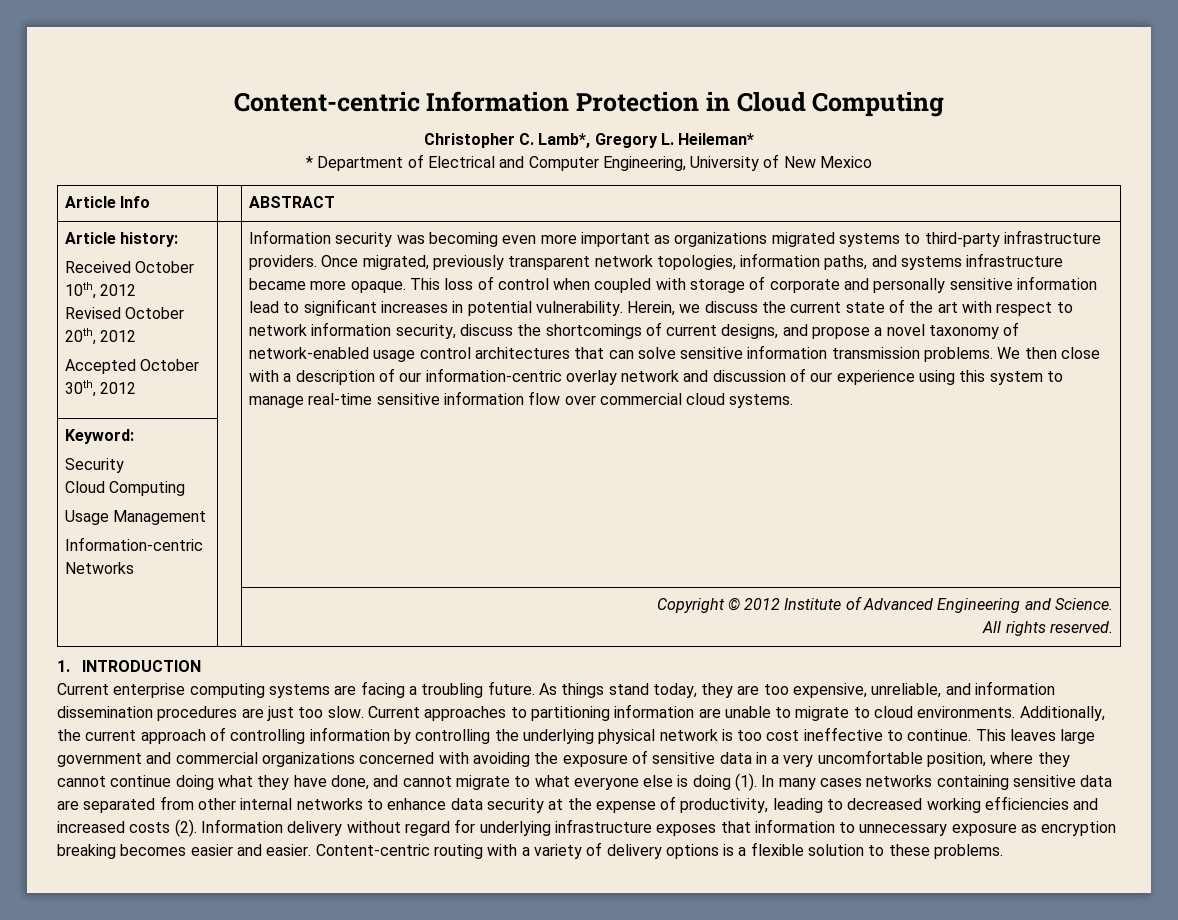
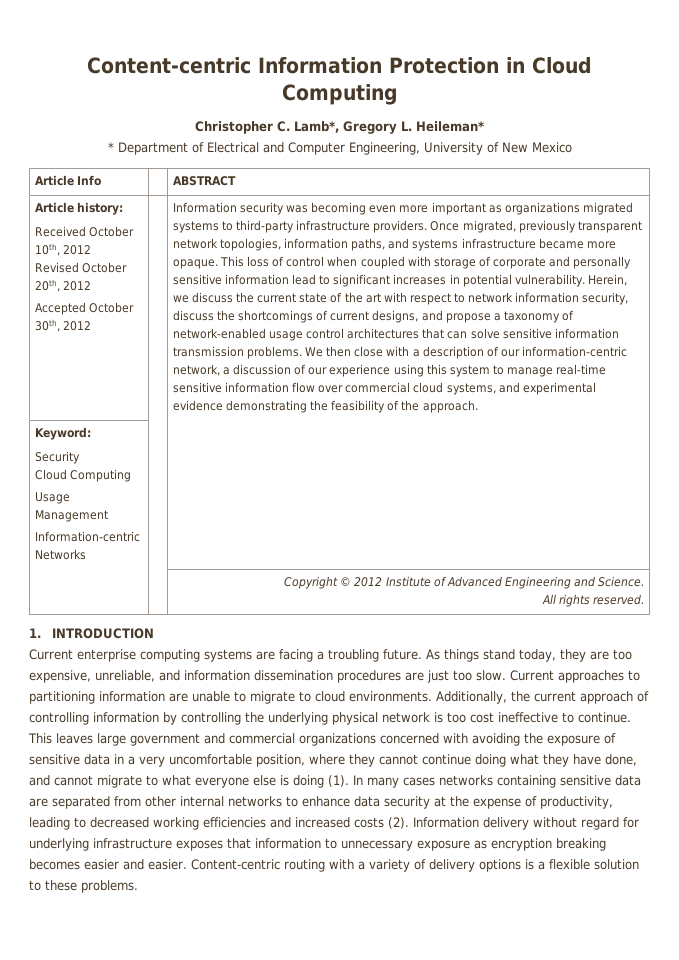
[886,324,925,336] novel -> (501, 317) none
[565,370,709,385] overlay network and -> [172,364,231,376] network, a
[729,394,794,408] systems. -> [446,382,596,395] [172,400,478,413] systems, and experimental evidence demonstrating the feasibility of the approach.

